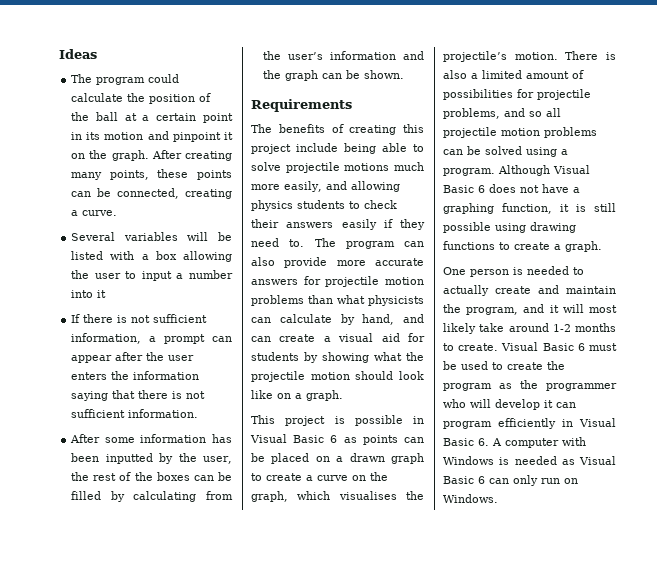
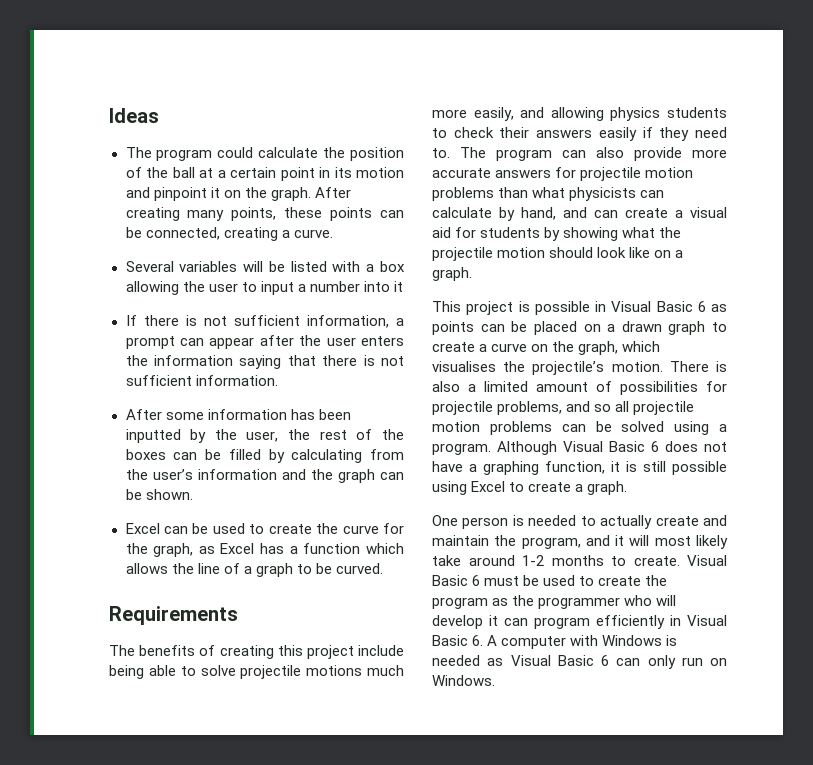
(405, 74) none -> [125,523,404,534] [125,543,404,557] [125,563,383,577] // Excel can be used to create the curve for the graph, as Excel has a function which allows the line of a graph to be curved.
[530,222,576,233] [443,241,495,250] drawing functions -> [471,481,506,492] Excel

